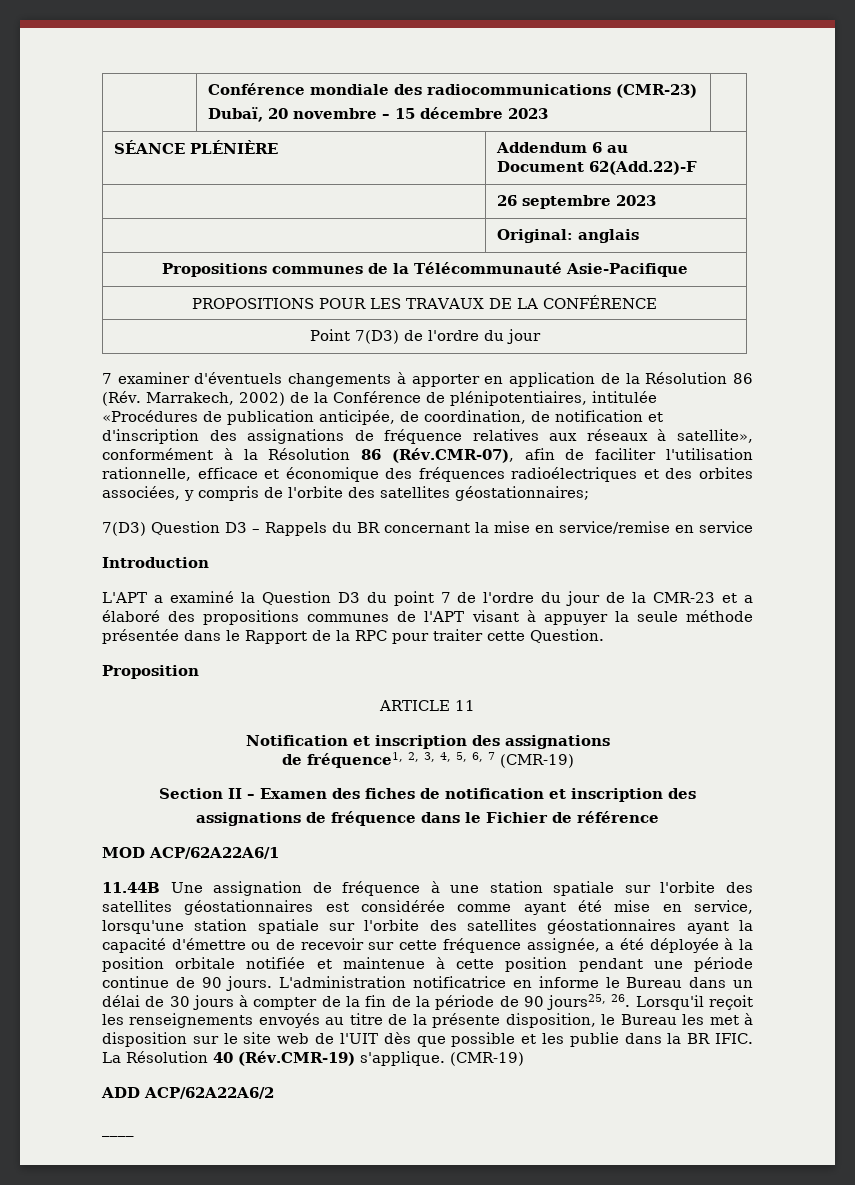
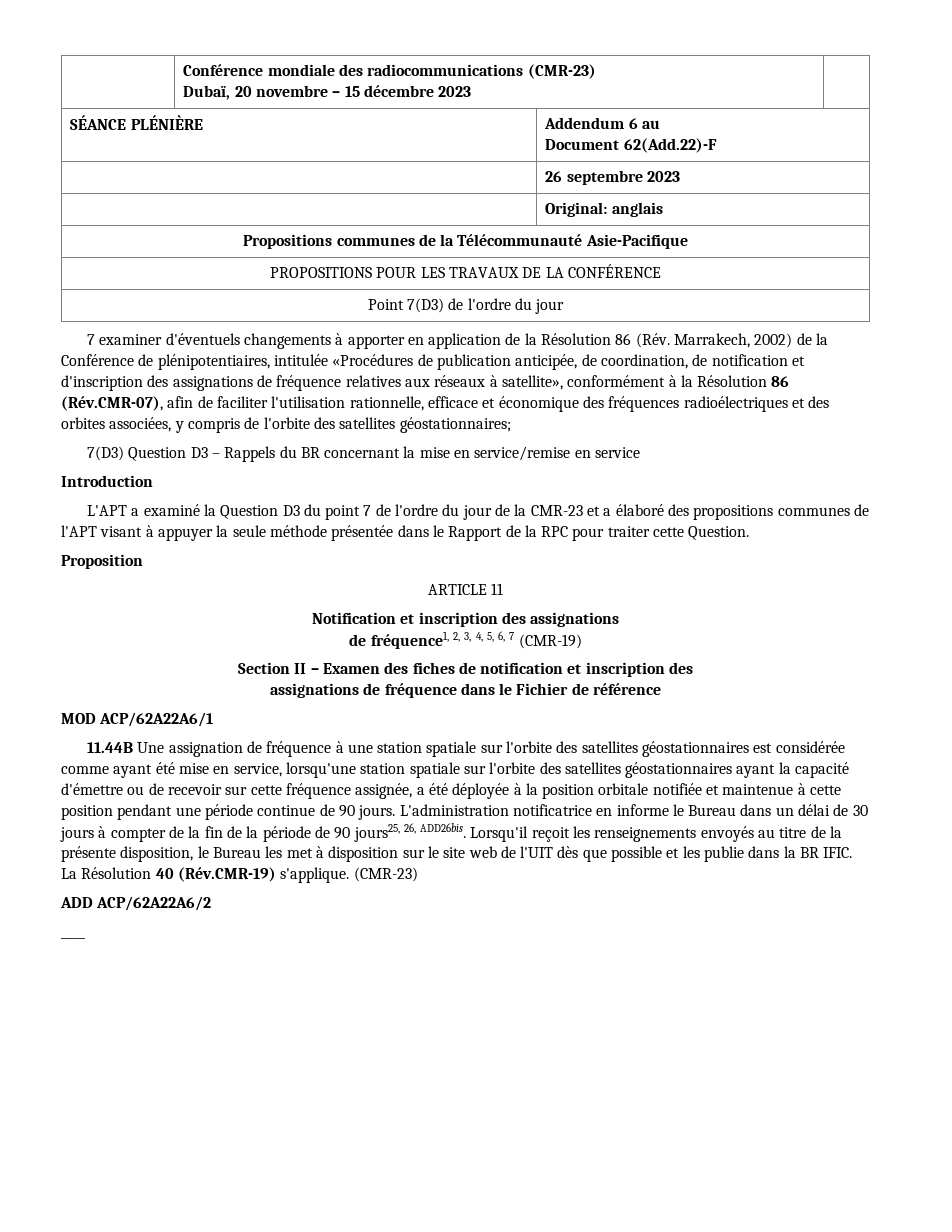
[611,994,631,1007] 26. -> [403,823,467,838] 26, ADD26bis.
[449,1052,524,1066] (CMR-19) -> [353,867,418,882] (CMR-23)

